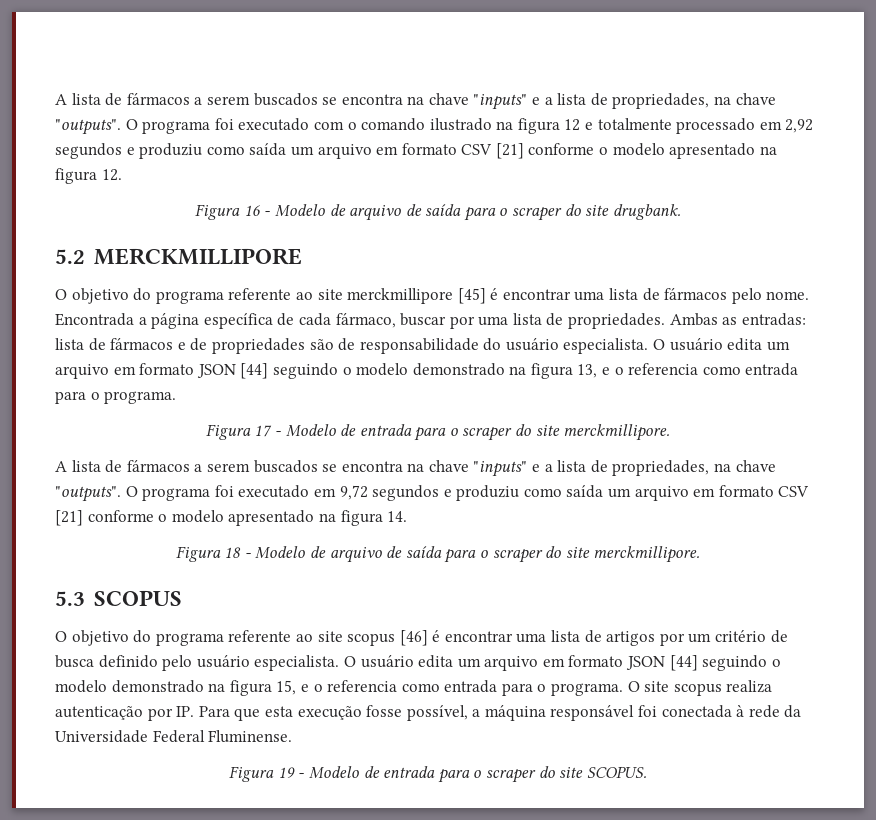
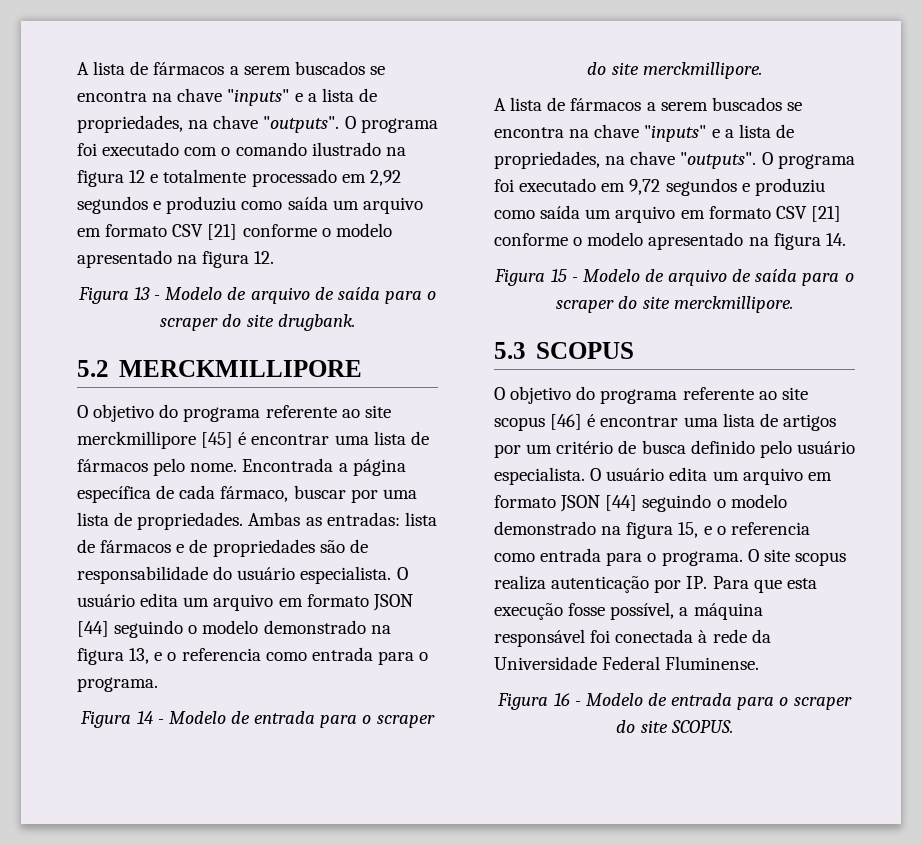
[243,205,261,216] 16 -> [134,287,151,300] 13
[254,425,273,437] 17 -> [136,711,153,724] 14
[224,547,242,558] 18 -> [550,269,567,282] 15
[277,767,295,778] 19 -> [553,693,570,706] 16

